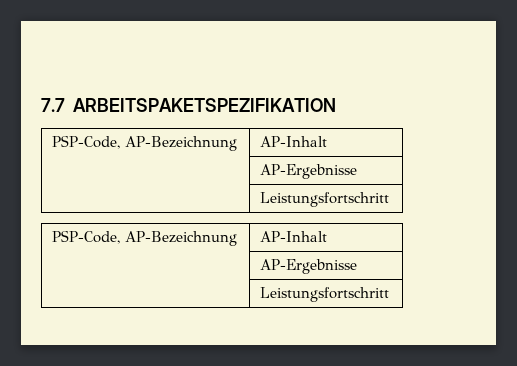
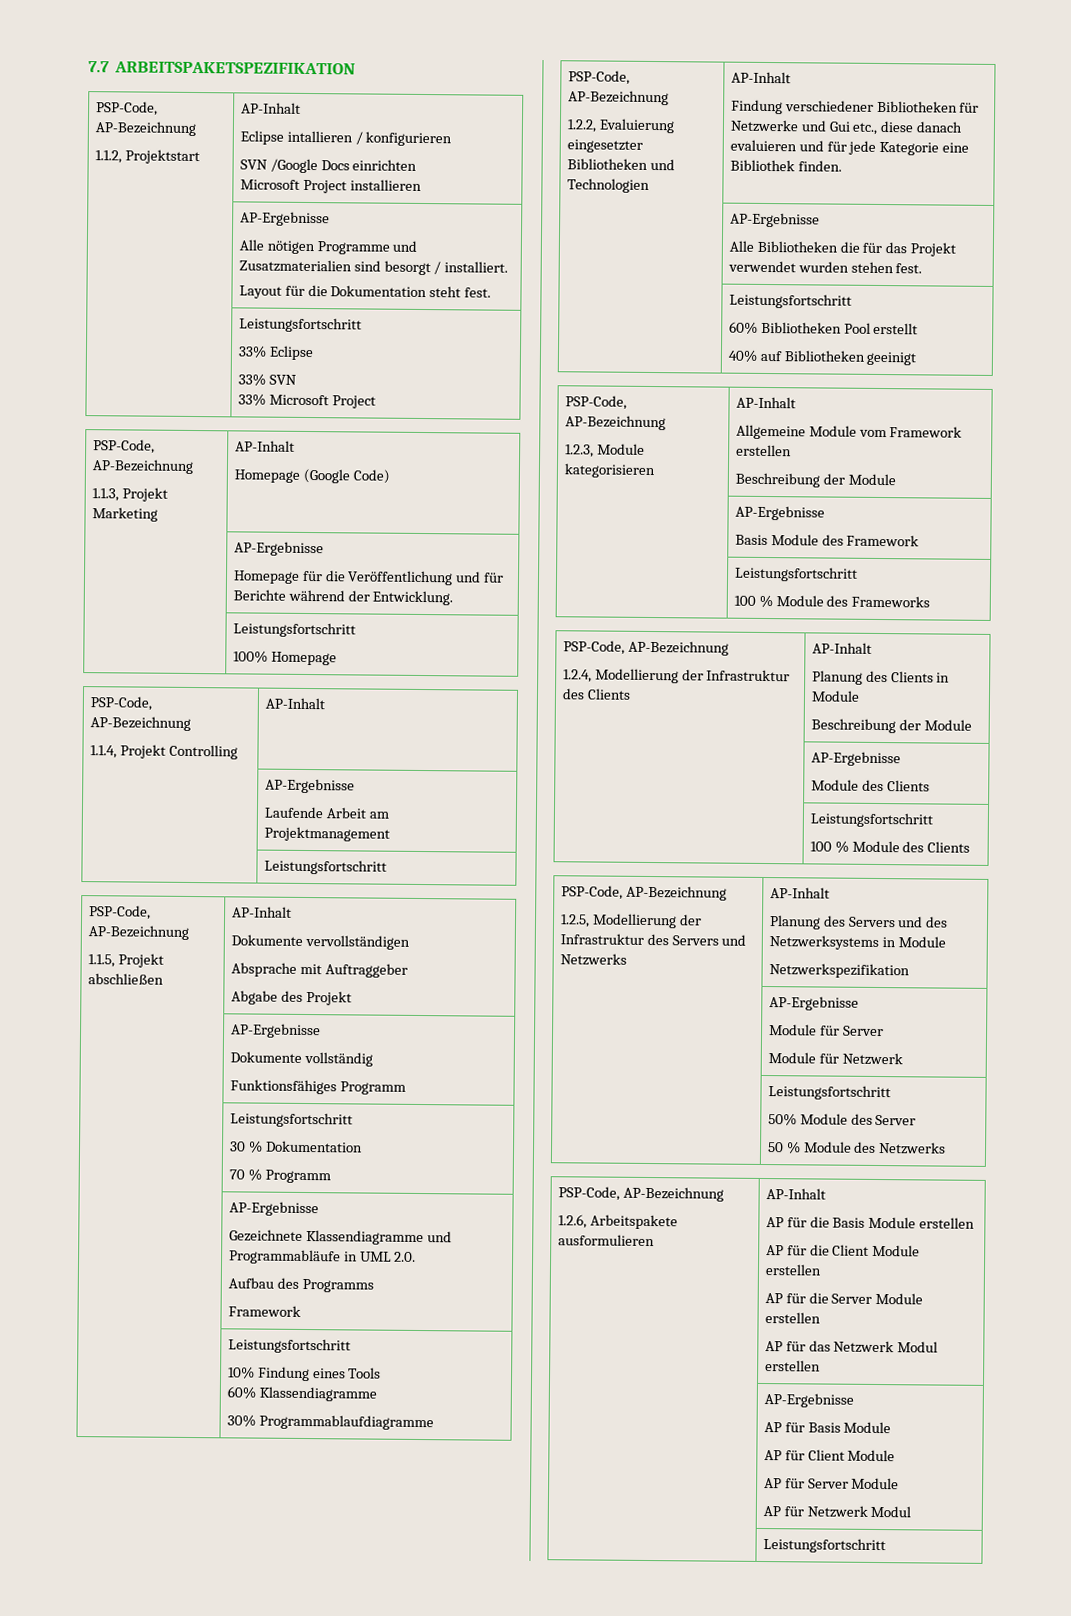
[260,136,328,147] [260,164,358,179] [260,192,390,207] [52,230,238,246] [260,231,328,242] [260,259,358,274] | AP-Inhalt // | AP-Ergebnisse // | Leistungsfortschritt // PSP-Code, AP-Bezeichnung | AP-Inhalt // | AP-Ergebnisse -> [94,149,200,165] [240,102,301,114] [239,130,453,147] [239,158,418,174] [239,179,422,194] [239,211,330,227] [238,239,418,255] [238,259,509,276] [238,284,492,299] [238,317,362,333] [237,345,314,361] [237,373,297,386] [237,393,376,409] [92,439,155,454] [91,459,194,474] [91,487,168,502] [91,507,158,522] [234,440,295,452] [233,468,390,484] [233,541,324,557] [232,570,505,586] [232,589,454,606] [232,622,356,638] [232,650,337,666] [89,696,152,711] [89,716,191,731] [89,744,238,760] [264,697,325,710] [264,778,355,794] [263,806,389,819] [263,826,390,842] [263,859,387,875] [88,905,151,920] [87,925,189,940] [87,953,164,968] [87,973,164,985] [231,906,292,918] [230,934,410,950] [230,962,408,978] [230,990,352,1006] [229,1023,321,1039] [229,1051,373,1067] [229,1079,406,1095] [229,1112,353,1128] [228,1140,363,1153] [228,1168,331,1184] [228,1201,319,1217] [228,1229,452,1246] [228,1249,417,1265] [227,1277,374,1293] [227,1305,301,1317] [227,1338,351,1354] [227,1366,382,1382] [226,1386,377,1402] [226,1414,434,1431] [567,70,630,85] [567,90,669,106] [566,118,675,134] [566,139,643,153] [566,158,675,171] [566,178,650,193] [730,71,791,84] [730,99,980,115] [729,119,964,135] [729,139,970,156] [729,159,842,172] [729,212,820,228] [728,240,957,257] [727,260,923,274] [728,293,852,309] [728,321,919,335] [727,349,917,366] [564,395,627,410] [564,415,666,431] [564,443,645,458] [563,463,656,479] [735,396,796,409] [735,424,963,440] [735,444,792,457] [734,472,896,488] [734,505,825,521] [734,534,920,547] [733,566,858,582] [733,594,931,608] [562,640,729,656] [562,668,791,684] [561,688,631,700] [811,642,872,654] [811,670,951,685] [810,690,860,702] [810,718,972,734] [810,751,901,767] [810,779,930,792] [809,812,933,828] [809,840,971,853] [560,885,727,901] [559,913,702,929] [559,933,747,946] [559,953,627,966] [769,887,830,899] [768,915,949,930] [768,935,946,951] [768,963,910,979] [768,996,859,1011] [768,1024,884,1037] [767,1052,903,1066] [767,1085,891,1101] [767,1113,917,1126] [767,1141,947,1155] [557,1186,724,1202] [557,1214,678,1230] [557,1234,655,1247] [765,1188,826,1200] [765,1216,976,1229] [765,1244,921,1257] [764,1264,822,1276] [764,1292,924,1305] [764,1312,821,1324] [764,1340,939,1354] [764,1360,821,1372] [763,1393,854,1408] [763,1421,892,1434] [763,1449,896,1462] [763,1477,900,1490] [762,1505,912,1518] // 1.1.2, Projektstart | AP-Inhalt // Eclipse intallieren / konfigurieren // SVN /Google Docs einrichten // Microsoft Project installieren // | AP-Ergebnisse // Alle nötigen Programme und Zusatzmaterialien sind besorgt / installiert. // Layout für die Dokumentation steht fest. // | Leistungsfortschritt // 33% Eclipse // 33% SVN // 33% Microsoft Project // PSP-Code, AP-Bezeichnung // 1.1.3, Projekt Marketing | AP-Inhalt // Homepage (Google Code) // | AP-Ergebnisse // Homepage für die Veröffentlichung und für Berichte während der Entwicklung. // | Leistungsfortschritt // 100% Homepage // PSP-Code, AP-Bezeichnung // 1.1.4, Projekt Controlling | AP-Inhalt // | AP-Ergebnisse // Laufende Arbeit am Projektmanagement // | Leistungsfortschritt // PSP-Code, AP-Bezeichnung // 1.1.5, Projekt abschließen | AP-Inhalt // Dokumente vervollständigen // Absprache mit Auftraggeber // Abgabe des Projekt // | AP-Ergebnisse // Dokumente vollständig // Funktionsfähiges Programm // | Leistungsfortschritt // 30 % Dokumentation // 70 % Programm // | AP-Ergebnisse // Gezeichnete Klassendiagramme und Programmabläufe in UML 2.0. // Aufbau des Programms // Framework // | Leistungsfortschritt // 10% Findung eines Tools // 60% Klassendiagramme // 30% Programmablaufdiagramme // PSP-Code, AP-Bezeichnung // 1.2.2, Evaluierung eingesetzter Bibliotheken und Technologien | AP-Inhalt // Findung verschiedener Bibliotheken für Netzwerke und Gui etc., diese danach evaluieren und für jede Kategorie eine Bibliothek finden. // | AP-Ergebnisse // Alle Bibliotheken die für das Projekt verwendet wurden stehen fest. // | Leistungsfortschritt // 60% Bibliotheken Pool erstellt // 40% auf Bibliotheken geeinigt // PSP-Code, AP-Bezeichnung // 1.2.3, Module kategorisieren | AP-Inhalt // Allgemeine Module vom Framework erstellen // Beschreibung der Module // | AP-Ergebnisse // Basis Module des Framework // | Leistungsfortschritt // 100 % Module des Frameworks // PSP-Code, AP-Bezeichnung // 1.2.4, Modellierung der Infrastruktur des Clients | AP-Inhalt // Planung des Clients in Module // Beschreibung der Module // | AP-Ergebnisse // Module des Clients // | Leistungsfortschritt // 100 % Module des Clients // PSP-Code, AP-Bezeichnung // 1.2.5, Modellierung der Infrastruktur des Servers und Netzwerks | AP-Inhalt // Planung des Servers und des Netzwerksystems in Module // Netzwerkspezifikation // | AP-Ergebnisse // Module für Server // Module für Netzwerk // | Leistungsfortschritt // 50% Module des Server // 50 % Module des Netzwerks // PSP-Code, AP-Bezeichnung // 1.2.6, Arbeitspakete ausformulieren | AP-Inhalt // AP für die Basis Module erstellen // AP für die Client Module erstellen // AP für die Server Module erstellen // AP für das Netzwerk Modul erstellen // | AP-Ergebnisse // AP für Basis Module // AP für Client Module // AP für Server Module // AP für Netzwerk Modul

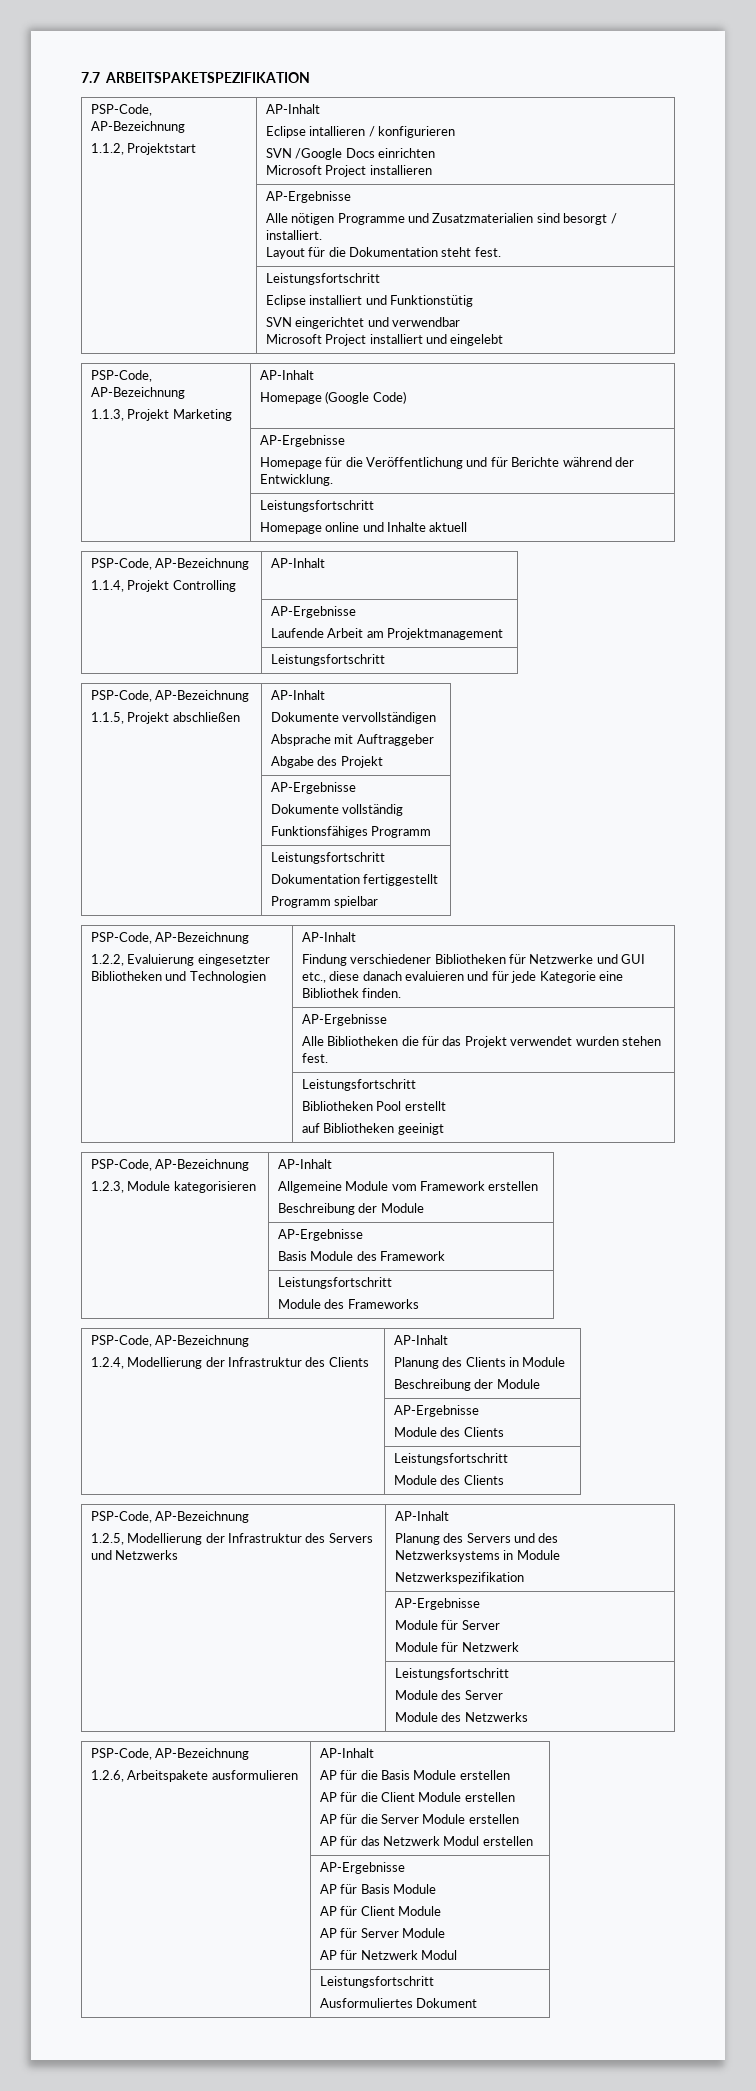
[237,345,314,361] [237,373,297,386] [237,393,376,409] 33% Eclipse // 33% SVN // 33% Microsoft Project -> [265,295,474,307] [265,317,461,329] [265,334,504,346] Eclipse installiert und Funktionstütig // SVN eingerichtet und verwendbar // Microsoft Project installiert und eingelebt
[232,650,337,666] 100% Homepage -> [259,522,468,534] Homepage online und Inhalte aktuell
[228,1140,363,1153] [228,1168,331,1184] [228,1201,319,1217] [228,1229,452,1246] [228,1249,417,1265] [227,1277,374,1293] [227,1305,301,1317] [227,1338,351,1354] [227,1366,382,1382] [226,1386,377,1402] [226,1414,434,1431] 30 % Dokumentation // 70 % Programm // | AP-Ergebnisse // Gezeichnete Klassendiagramme und Programmabläufe in UML 2.0. // Aufbau des Programms // Framework // | Leistungsfortschritt // 10% Findung eines Tools // 60% Klassendiagramme // 30% Programmablaufdiagramme -> [270,874,439,886] [270,896,379,908] Dokumentation fertiggestellt // Programm spielbar
[828,121,851,132] Gui -> [621,954,646,964] GUI
[728,321,758,334] 60% -> (416, 1085) none
[727,349,758,362] 40% -> (446, 1106) none
[733,594,773,608] 100 % -> (392, 1283) none
[809,840,849,853] 100 % -> (508, 1459) none
[767,1113,797,1126] 50% -> (509, 1674) none
[767,1141,801,1154] 50 % -> (503, 1695) none
(886, 1546) none -> [319,1998,478,2008] // Ausformuliertes Dokument

